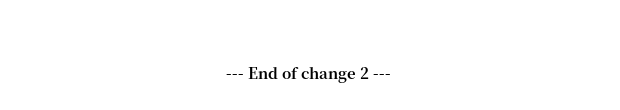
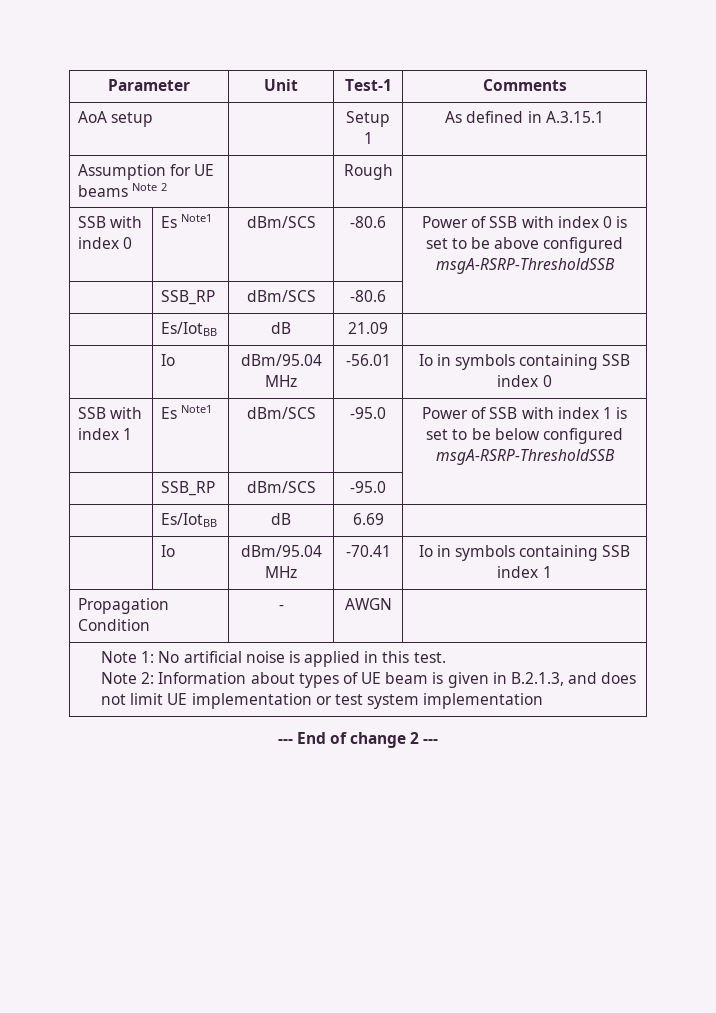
(225, 76) none -> [108,79,190,91] [264,79,298,91] [344,79,392,91] [482,79,567,91] [78,111,154,127] [346,111,390,127] [363,132,373,144] [445,111,604,123] [78,164,215,180] [78,183,168,197] [343,164,393,180] [78,216,143,228] [78,237,133,249] [161,214,213,228] [246,216,316,228] [350,216,386,228] [421,216,628,228] [425,237,624,253] [435,258,615,274] [161,290,216,305] [246,290,316,302] [350,290,386,302] [161,322,218,336] [271,322,291,334] [348,322,388,334] [161,354,176,366] [240,354,322,366] [265,375,297,387] [345,354,391,366] [418,354,631,370] [497,375,552,387] [78,407,143,419] [78,428,133,440] [161,405,213,419] [246,407,316,419] [350,407,386,419] [421,407,628,419] [426,428,623,444] [435,449,615,465] [161,481,216,496] [246,481,316,493] [350,481,386,493] [161,513,218,527] [271,513,291,525] [352,513,384,525] [161,545,176,557] [240,545,322,557] [265,566,297,578] [345,545,391,557] [418,545,631,561] [497,566,552,578] [78,598,170,614] [78,619,151,631] [278,605,284,610] [344,598,392,610] [100,651,446,667] [100,672,637,688] [100,693,544,709] Parameter | Unit | Test-1 | Comments // AoA setup | | Setup 1 | As defined in A.3.15.1 // Assumption for UE beams Note 2 | | Rough | // SSB with index 0 | Es Note1 | dBm/SCS | -80.6 | Power of SSB with index 0 is set to be above configured msgA-RSRP-ThresholdSSB // | SSB_RP | dBm/SCS | -80.6 | // | Es/IotBB | dB | 21.09 | // | Io | dBm/95.04 MHz | -56.01 | Io in symbols containing SSB index 0 // SSB with index 1 | Es Note1 | dBm/SCS | -95.0 | Power of SSB with index 1 is set to be below configured msgA-RSRP-ThresholdSSB // | SSB_RP | dBm/SCS | -95.0 | // | Es/IotBB | dB | 6.69 | // | Io | dBm/95.04 MHz | -70.41 | Io in symbols containing SSB index 1 // Propagation Condition | - | AWGN | // Note 1: No artificial noise is applied in this test. // Note 2: Information about types of UE beam is given in B.2.1.3, and does not limit UE implementation or test system implementation //

